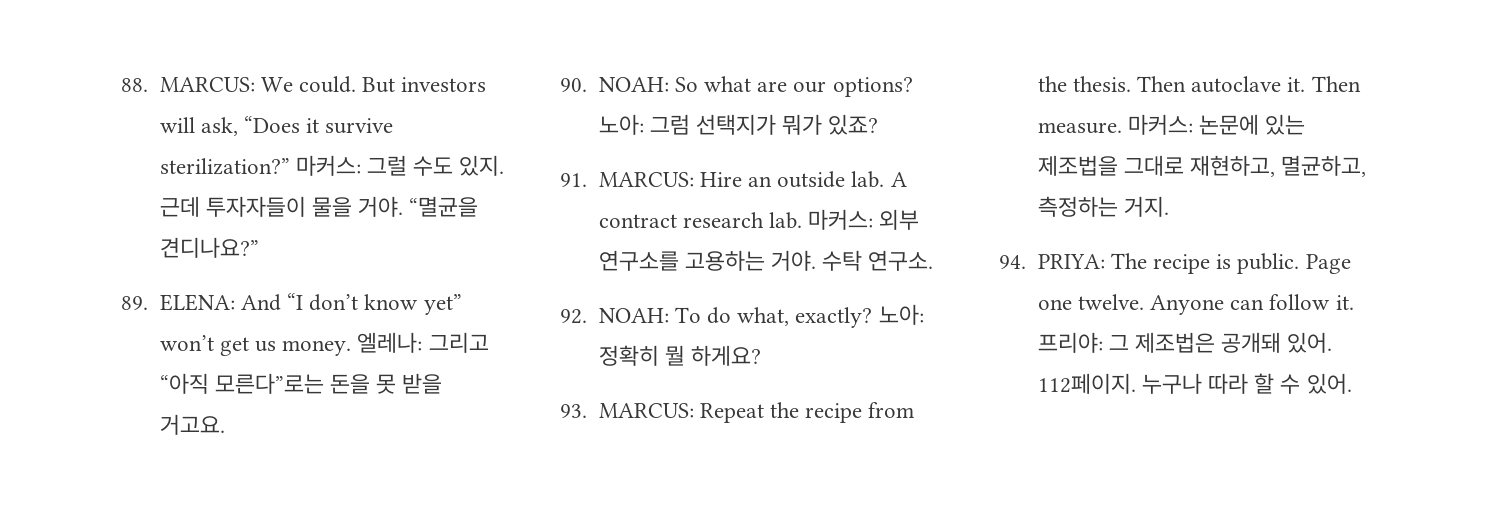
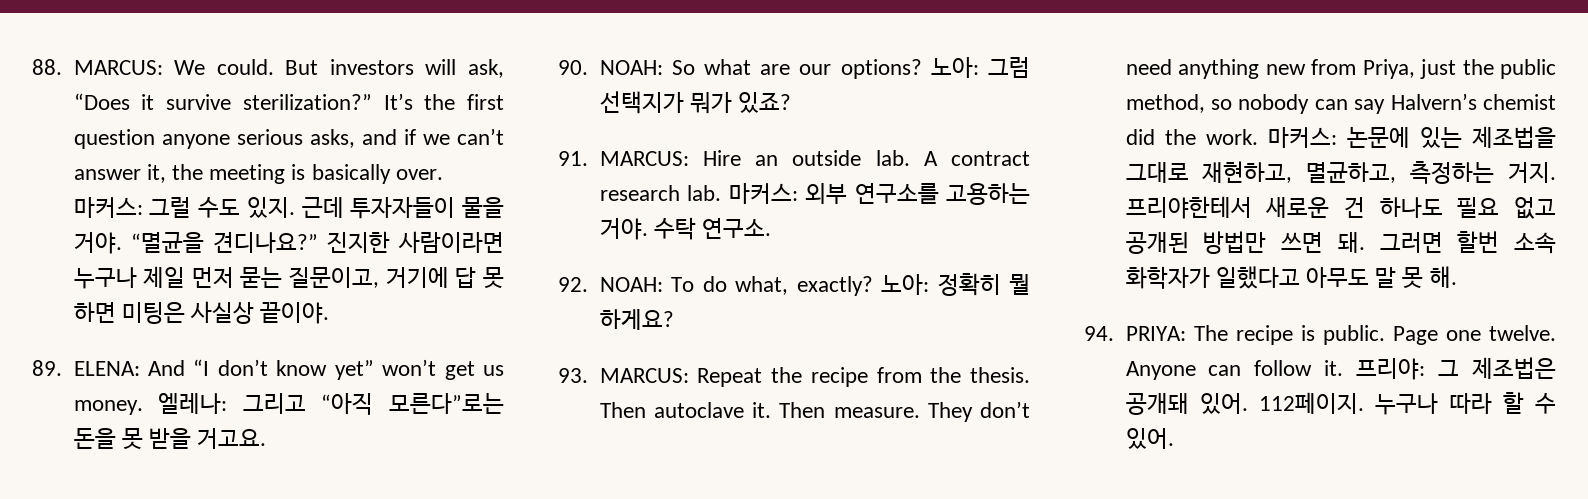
(290, 166) none -> [383,93,504,110] [73,128,504,149] [73,164,443,184] It’s the first question anyone serious asks, and if we can’t answer it, the meeting is basically over.
(259, 247) none -> [326,231,504,253] [73,266,505,289] [73,301,330,324] 진지한 사람이라면 누구나 제일 먼저 묻는 질문이고, 거기에 답 못 하면 미팅은 사실상 끝이야.
(1122, 128) none -> [927,401,1030,422] [1125,59,1556,79] [1125,93,1556,114] [1125,129,1258,145] They don’t need anything new from Priya, just the public method, so nobody can say Halvern’s chemist did the work.
(1169, 206) none -> [1125,196,1556,219] [1125,231,1556,254] [1125,266,1457,289] 프리야한테서 새로운 건 하나도 필요 없고 공개된 방법만 쓰면 돼. 그러면 할번 소속 화학자가 일했다고 아무도 말 못 해.

